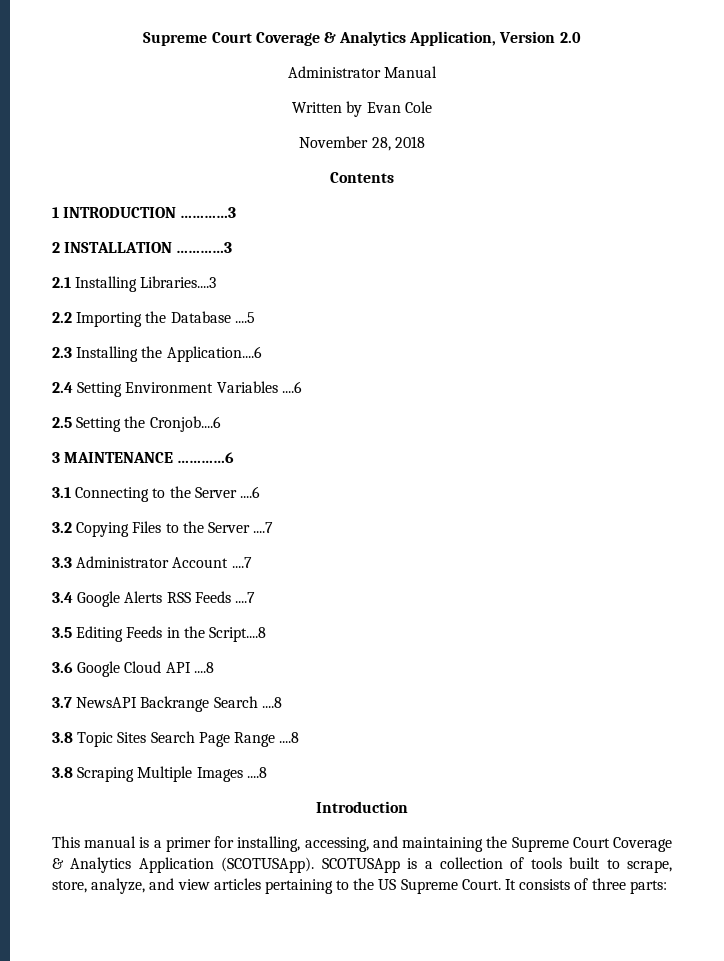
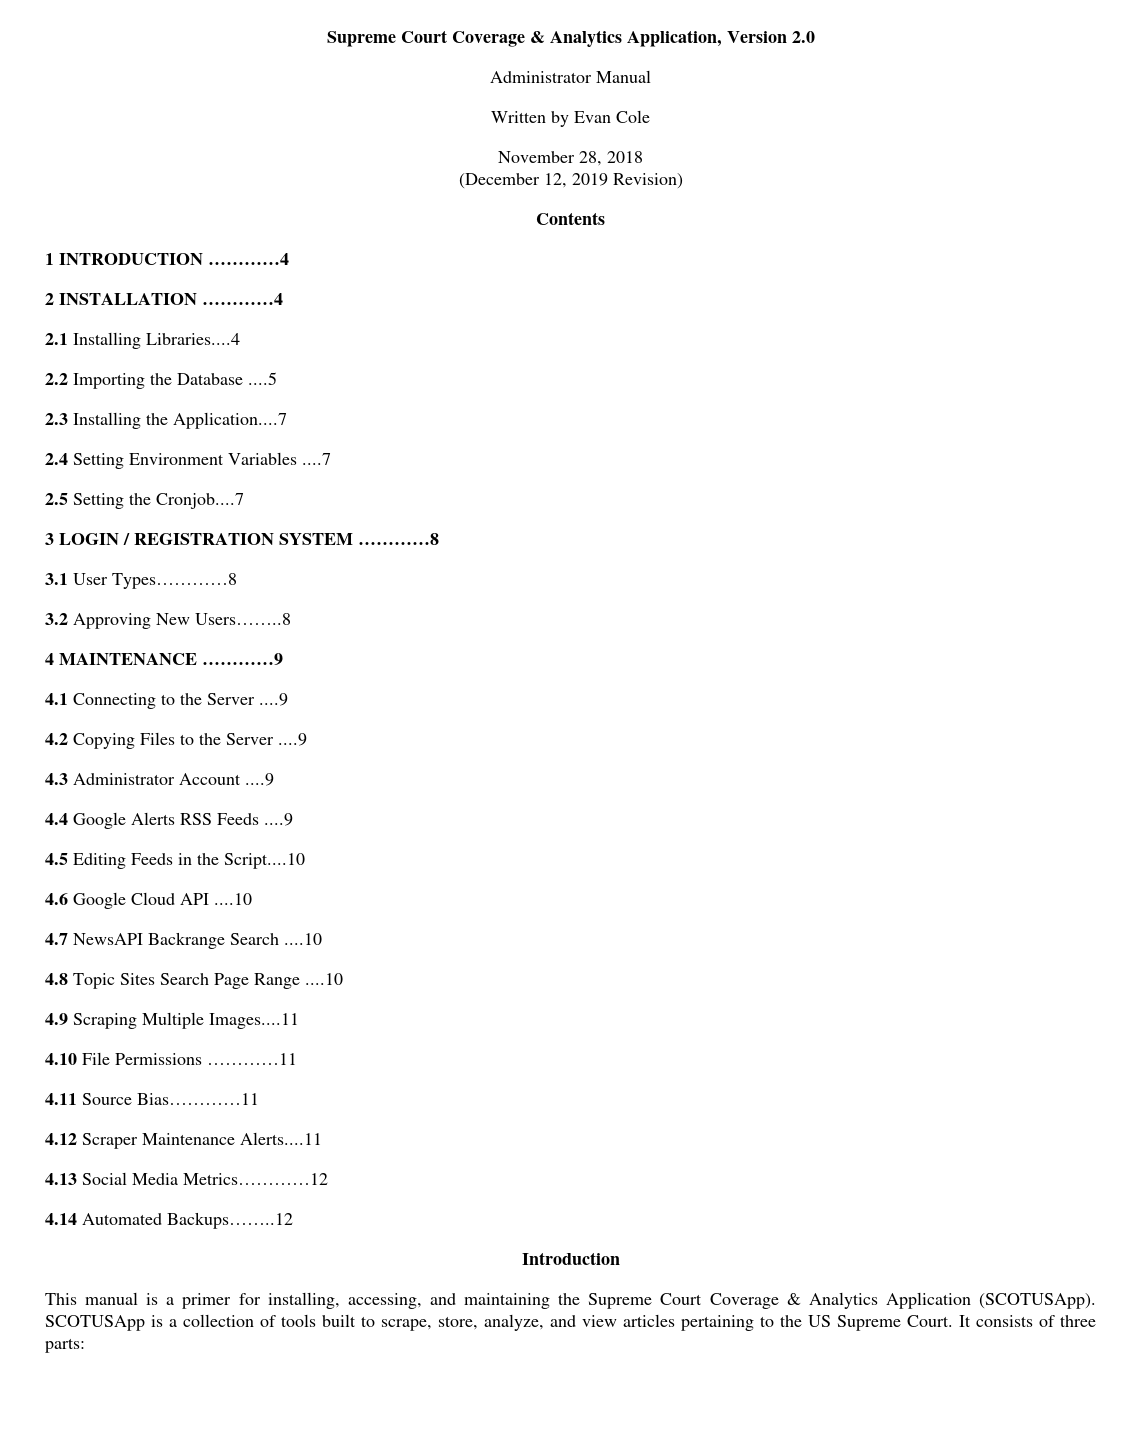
(425, 142) none -> [458,173,683,189] // (December 12, 2019 Revision)
[180,207,237,218] …………3 -> [208,253,289,265] …………4
[176,242,233,253] …………3 -> [202,293,283,305] …………4
[140,276,217,288] Libraries....3 -> [146,333,240,345] Libraries....4
[166,346,262,362] Application....6 -> [173,412,287,429] Application....7
[281,381,302,393] ....6 -> [302,453,331,465] ....7
[149,416,221,432] Cronjob....6 -> [156,493,244,509] Cronjob....7
[64,452,235,463] [52,487,71,498] MAINTENANCE …………6 // 3.1 -> [59,533,439,545] [45,573,237,589] [45,613,291,629] [45,653,283,665] [45,693,68,705] LOGIN / REGISTRATION SYSTEM …………8 // 3.1 User Types…………8 // 3.2 Approving New Users……..8 // 4 MAINTENANCE …………9 // 4.1
[239,486,260,498] [52,522,72,533] ....6 // 3.2 -> [259,693,288,706] [45,733,68,745] ....9 // 4.2
[253,522,274,533] [52,556,252,568] [52,592,73,603] ....7 // 3.3 Administrator Account ....7 // 3.4 -> [278,733,307,746] [45,773,274,786] [45,813,68,825] ....9 // 4.3 Administrator Account ....9 // 4.4
[234,592,255,603] [52,627,72,638] ....7 // 3.5 -> [264,813,293,826] [45,853,68,865] ....9 // 4.5
[208,627,266,642] [52,662,73,673] Script....8 // 3.6 -> [224,853,305,869] [45,893,68,905] Script....10 // 4.6
[193,662,214,673] [52,697,72,708] ....8 // 3.7 -> [214,893,252,905] [45,933,68,945] ....10 // 4.7
[261,697,282,708] [52,732,73,743] ....8 // 3.8 -> [284,933,322,945] [45,973,68,985] ....10 // 4.8
[279,732,300,743] [52,766,267,782] ....8 // 3.8 Scraping Multiple Images ....8 -> [305,973,343,985] [45,1012,299,1029] [45,1052,297,1065] [45,1093,259,1105] [45,1132,322,1149] [45,1172,328,1185] [45,1212,293,1229] ....10 // 4.9 Scraping Multiple Images....11 // 4.10 File Permissions …………11 // 4.11 Source Bias…………11 // 4.12 Scraper Maintenance Alerts....11 // 4.13 Social Media Metrics…………12 // 4.14 Automated Backups……..12

